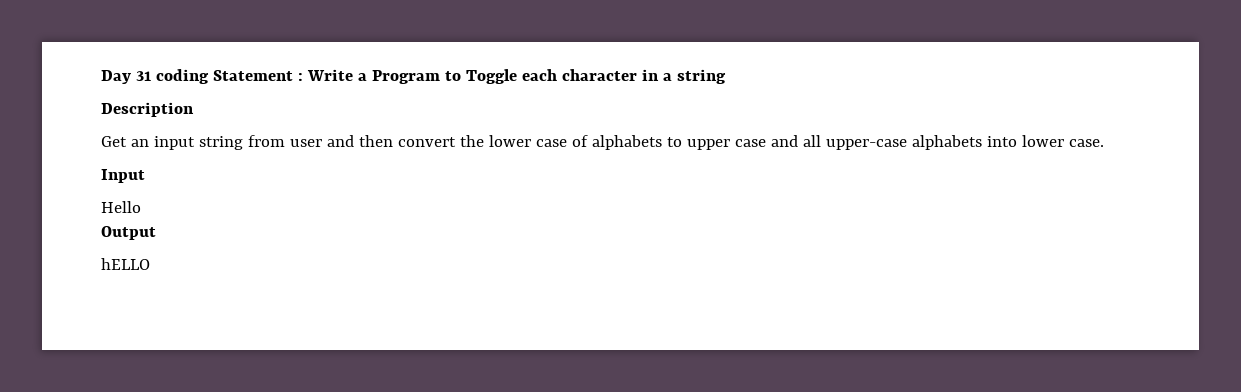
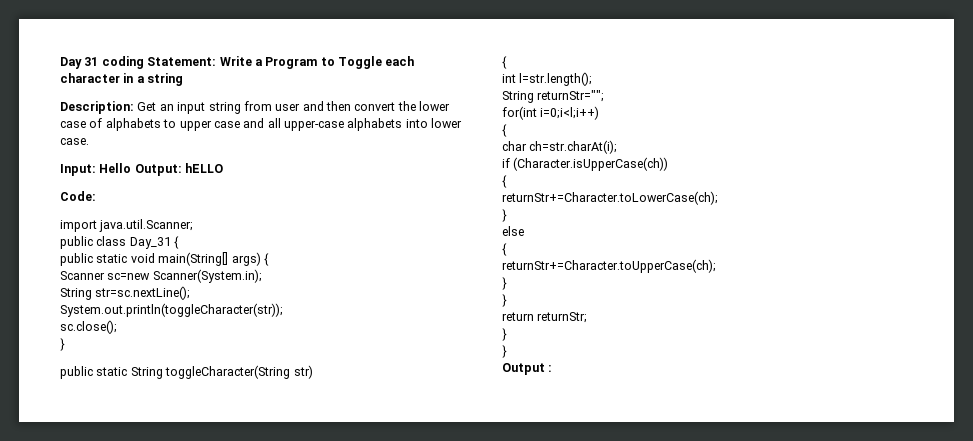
[212,70,303,81] Statement : -> [147,57,217,66] Statement:
[101,102,194,117] Description // -> [60,101,134,114] Description:
[101,169,145,183] [101,201,141,213] Input // Hello -> [60,163,224,176] [60,191,96,201] [60,219,194,232] [60,236,180,249] [60,252,269,266] [60,269,262,283] [60,286,191,300] [60,303,283,317] [60,320,117,334] [60,338,65,351] [60,365,313,379] [502,56,507,69] [502,72,593,86] [502,90,605,103] [502,106,600,120] [502,124,507,137] [502,140,618,154] [502,157,669,171] [502,175,507,188] [502,191,718,205] [502,209,507,222] [502,226,524,236] [502,243,507,256] [502,259,716,273] [502,277,507,290] [502,294,507,307] [502,312,588,323] [502,328,507,341] [502,345,507,358] Input: Hello Output: hELLO // Code: // import java.util.Scanner; // public class Day_31 { // public static void main(String[] args) { // Scanner sc=new Scanner(System.in); // String str=sc.nextLine(); // System.out.println(toggleCharacter(str)); // sc.close(); // } // public static String toggleCharacter(String str) // { // int l=str.length(); // String returnStr=""; // for(int i=0;i<l;i++) // { // char ch=str.charAt(i); // if (Character.isUpperCase(ch)) // { // returnStr+=Character.toLowerCase(ch); // } // else // { // returnStr+=Character.toUpperCase(ch); // } // } // return returnStr; // } // }
[101,258,150,270] // hELLO -> [548,365,553,372] :

